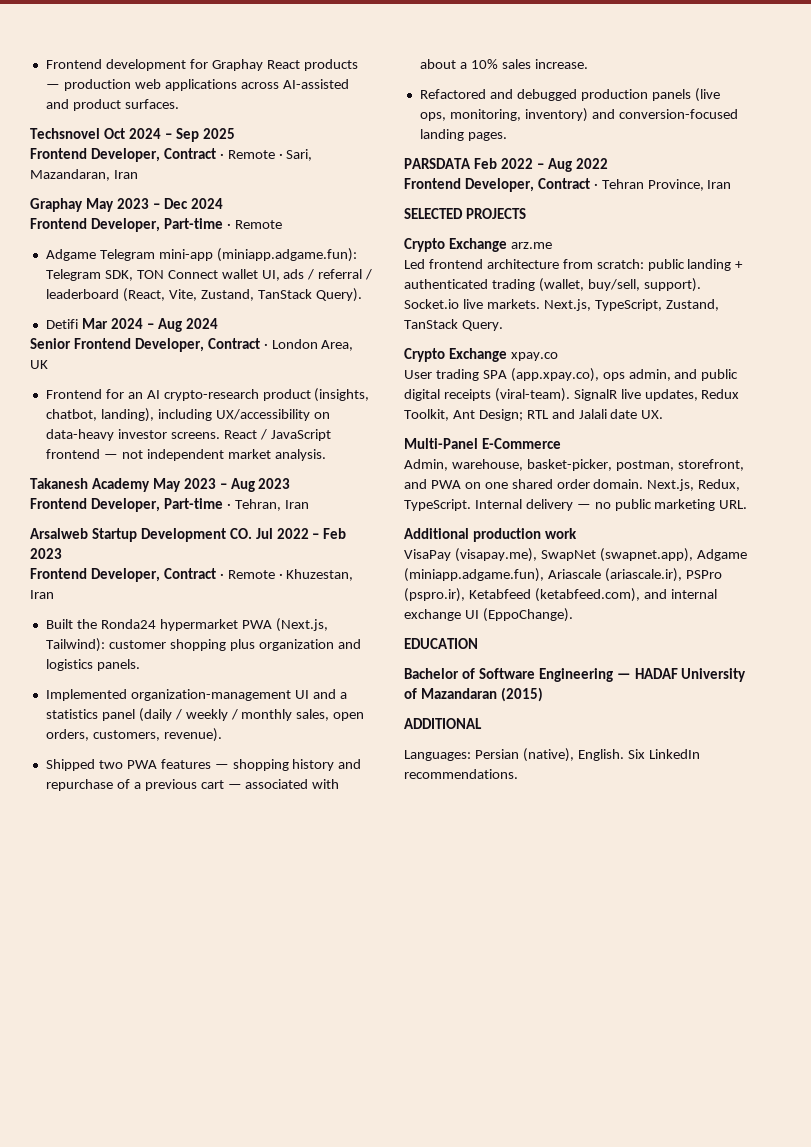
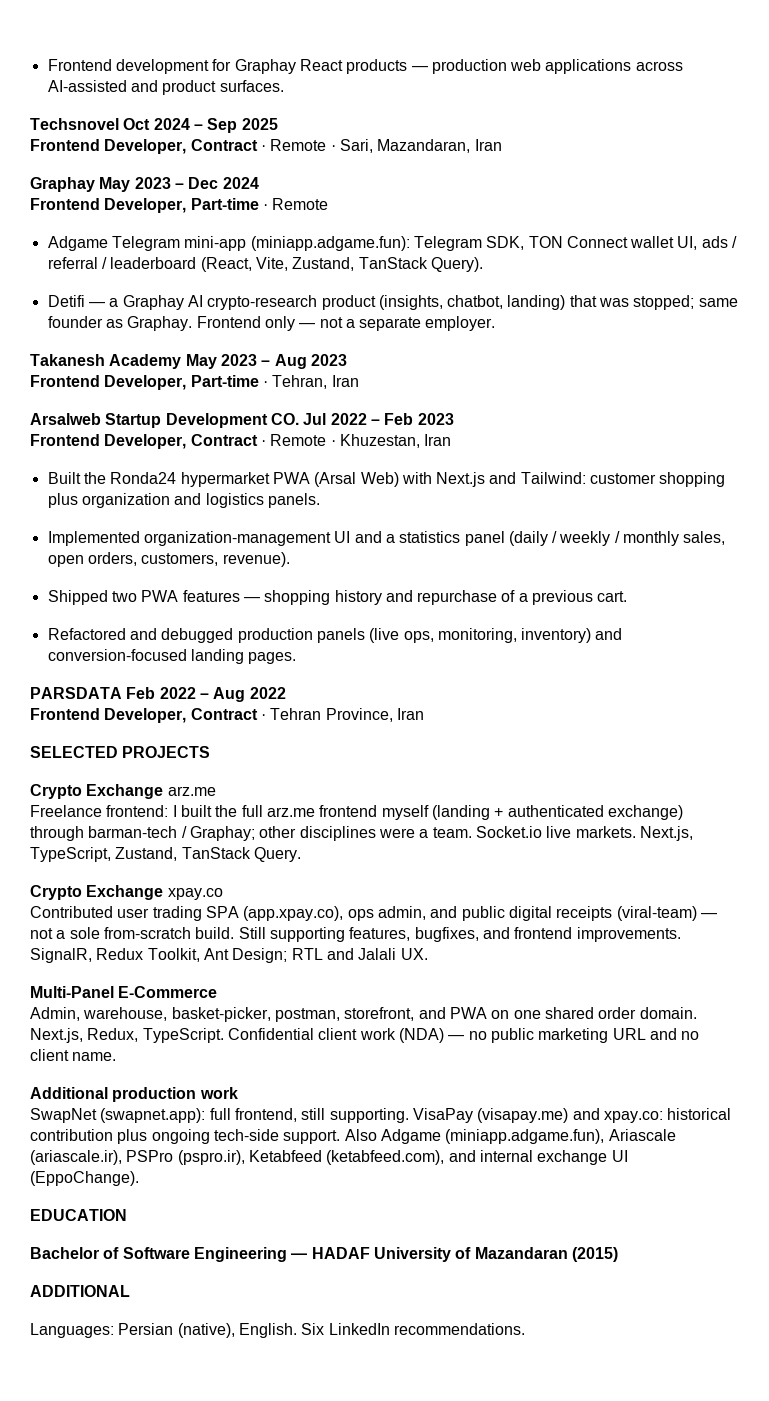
[81,318,218,332] [30,338,354,352] [30,360,48,369] [45,389,143,399] Mar 2024 – Aug 2024 // Senior Frontend Developer, Contract · London Area, UK // Frontend for an -> [88,295,184,310] — a Graphay
[100,408,330,422] [45,429,331,441] [45,449,326,461] landing), including UX/accessibility on data-heavy investor screens. React / JavaScript frontend — not independent market analysis. -> [507,295,738,310] [47,316,496,331] landing) that was stopped; same founder as Graphay. Frontend only — not a separate employer.
[275,618,328,632] [45,638,105,652] (Next.js, Tailwind): -> [314,472,586,487] (Arsal Web) with Next.js and Tailwind:
[200,779,340,789] [419,59,588,69] cart — associated with about a 10% sales increase. -> [597,591,628,602] cart.
[404,259,744,271] [404,278,701,292] Led frontend architecture from scratch: public landing + authenticated trading (wallet, buy/sell, support). -> [30,805,683,820] [30,826,472,841] Freelance frontend: I built the full arz.me frontend myself (landing + authenticated exchange) through barman-tech / Graphay; other disciplines were a team.
[404,370,432,379] User -> [30,906,150,918] Contributed user
[494,388,698,402] (viral-team). SignalR live updates, -> [616,906,717,921] [30,927,681,942] [30,948,92,963] (viral-team) — not a sole from-scratch build. Still supporting features, bugfixes, and frontend improvements. SignalR,
[610,409,638,419] date -> (397, 954) none
[474,499,748,511] [404,528,577,542] [404,548,693,562] Internal delivery — no public marketing URL. // Additional production work // VisaPay (visapay.me), SwapNet (swapnet.app), -> [227,1028,700,1043] [30,1049,117,1061] [30,1087,238,1102] [30,1108,732,1123] [30,1129,377,1144] Confidential client work (NDA) — no public marketing URL and no client name. // Additional production work // SwapNet (swapnet.app): full frontend, still supporting. VisaPay (visapay.me) and xpay.co: historical contribution plus ongoing tech-side support. Also

